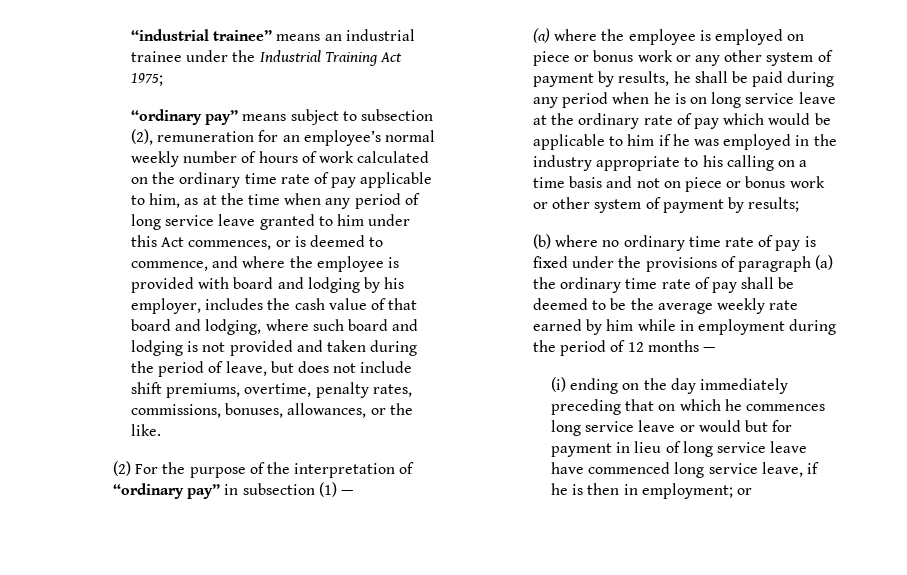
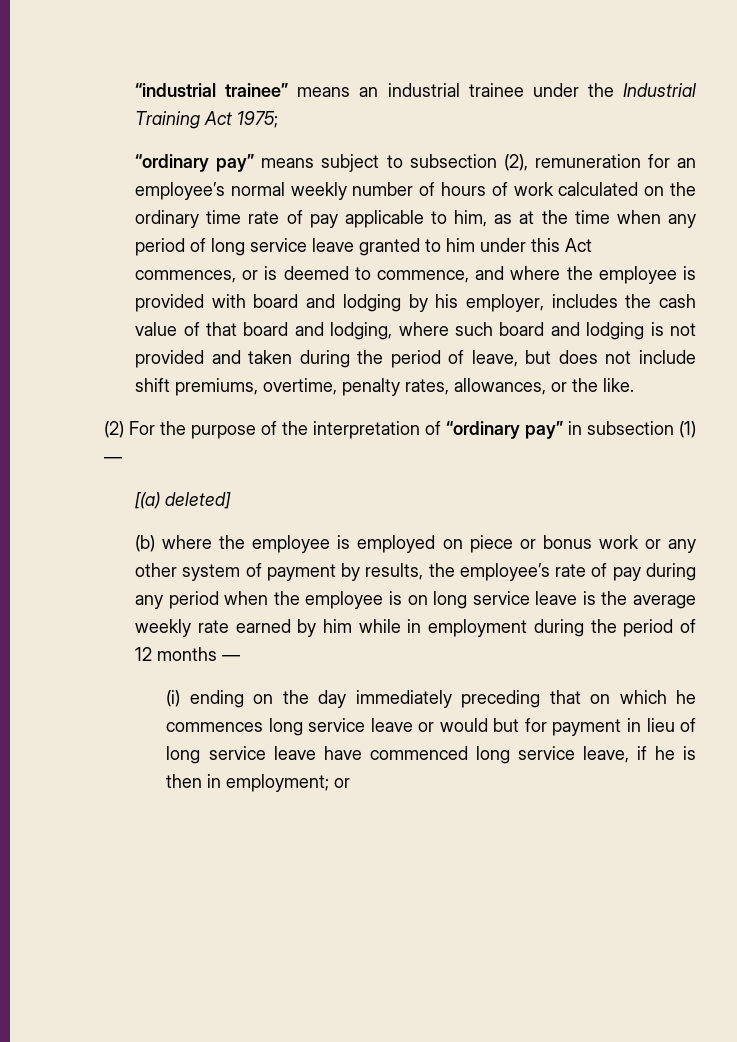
[131,403,284,418] commissions, bonuses, -> (450, 387) none
[533,28,551,43] (a) -> [135,492,232,509] [135,535,156,552] [(a) deleted] // (b)
[673,71,784,87] he shall be paid -> [428,563,641,581] the employee’s rate of pay
[653,92,671,104] he -> [273,591,384,609] the employee
[533,113,831,129] [533,134,837,150] [533,155,808,171] [533,176,825,192] [533,197,800,213] [533,234,816,251] [533,255,834,272] [533,277,795,293] [533,298,627,310] at the ordinary rate of pay which would be applicable to him if he was employed in the industry appropriate to his calling on a time basis and not on piece or bonus work or other system of payment by results; // (b) where no ordinary time rate of pay is fixed under the provisions of paragraph (a) the ordinary time rate of pay shall be deemed to be -> [582,591,596,605] is

